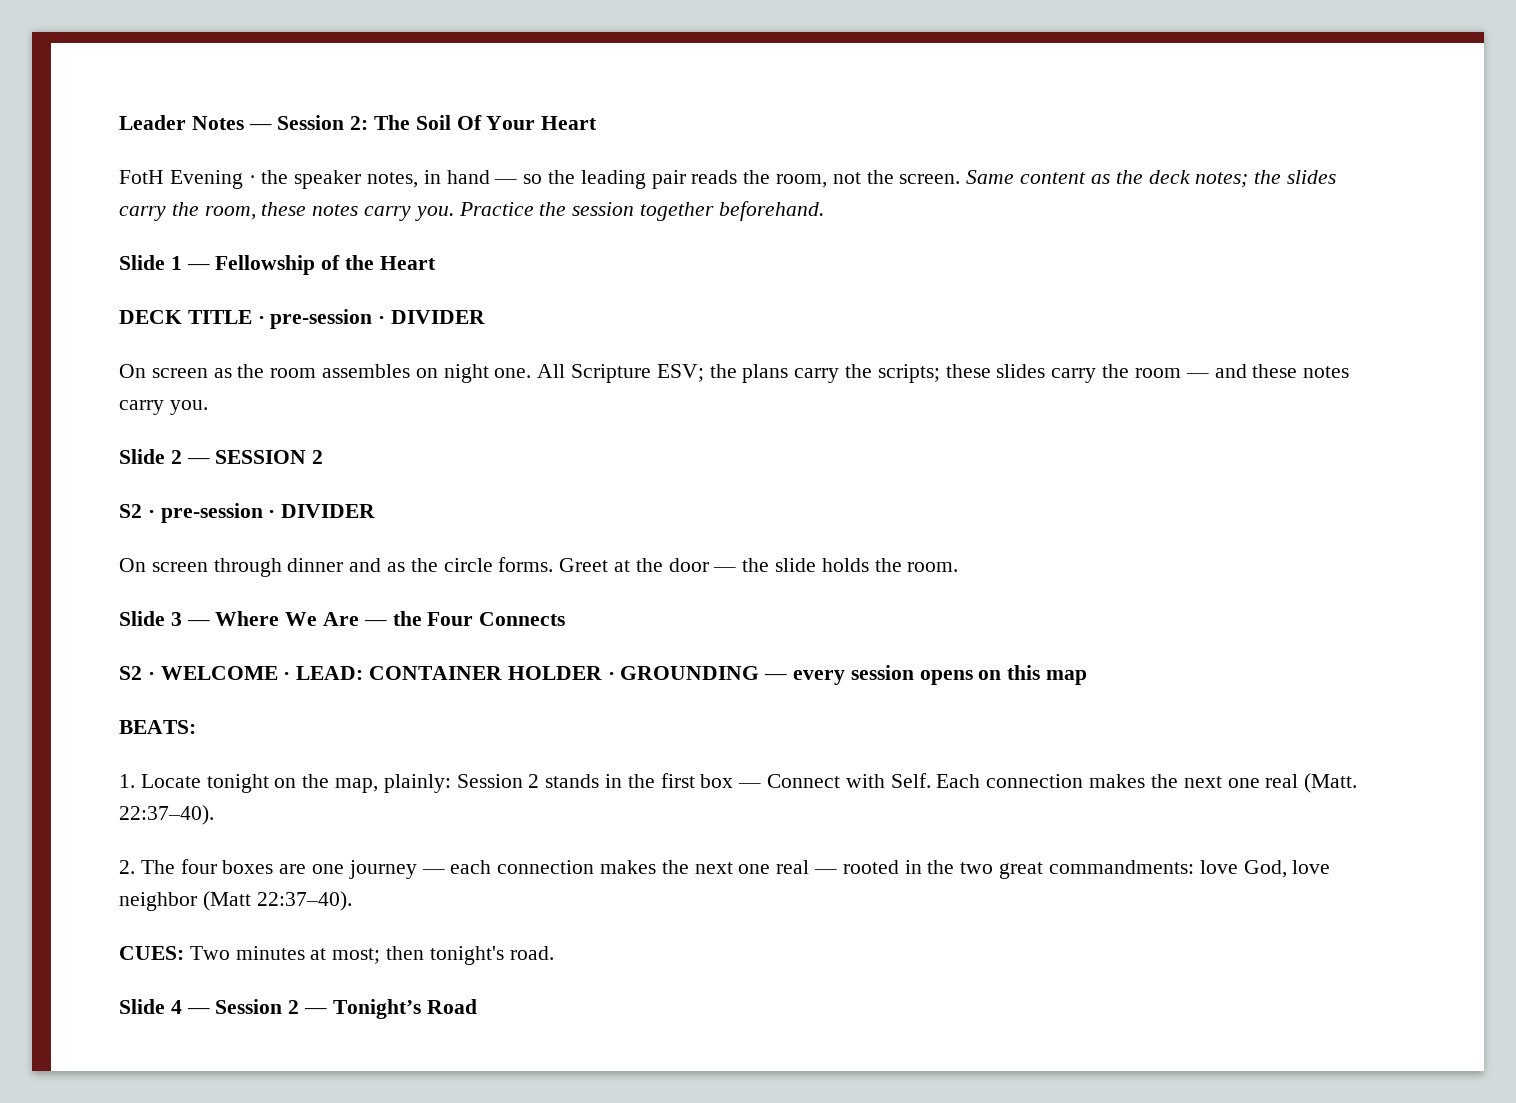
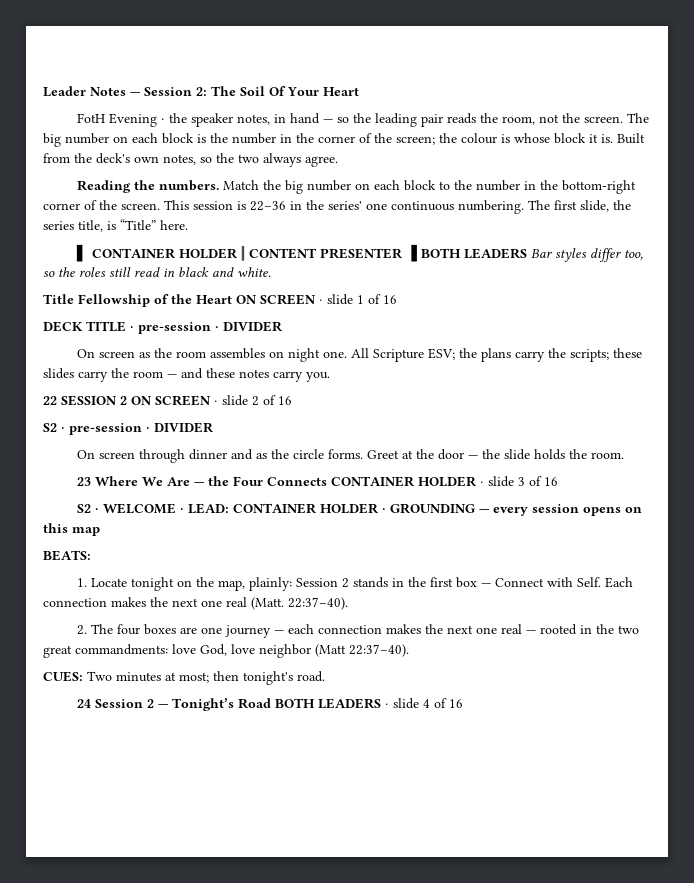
[966,170,1336,188] [119,201,824,221] [119,255,436,275] Same content as the deck notes; the slides carry the room, these notes carry you. Practice the session together beforehand. // Slide 1 — Fellowship of the Heart -> [626,113,649,123] [43,133,645,147] [43,153,338,167] [76,180,636,194] [43,200,631,214] [43,219,188,232] [75,244,643,262] [43,267,271,277] [43,294,397,307] The big number on each block is the number in the corner of the screen; the colour is whose block it is. Built from the deck's own notes, so the two always agree. // Reading the numbers. Match the big number on each block to the number in the bottom-right corner of the screen. This session is 22–36 in the series' one continuous numbering. The first slide, the series title, is “Title” here. // ▌ CONTAINER HOLDER ‖ CONTENT PRESENTER ▐ BOTH LEADERS Bar styles differ too, so the roles still read in black and white. // Title Fellowship of the Heart ON SCREEN · slide 1 of 16
[119,449,210,464] Slide 2 — -> [43,396,57,405] 22
(324, 457) none -> [131,395,292,406] ON SCREEN · slide 2 of 16
[119,611,210,626] Slide 3 — -> [76,477,91,486] 23
(566, 619) none -> [330,476,558,487] CONTAINER HOLDER · slide 3 of 16
[119,999,210,1014] Slide 4 — -> [76,699,91,708] 24
(477, 1006) none -> [274,698,463,709] BOTH LEADERS · slide 4 of 16

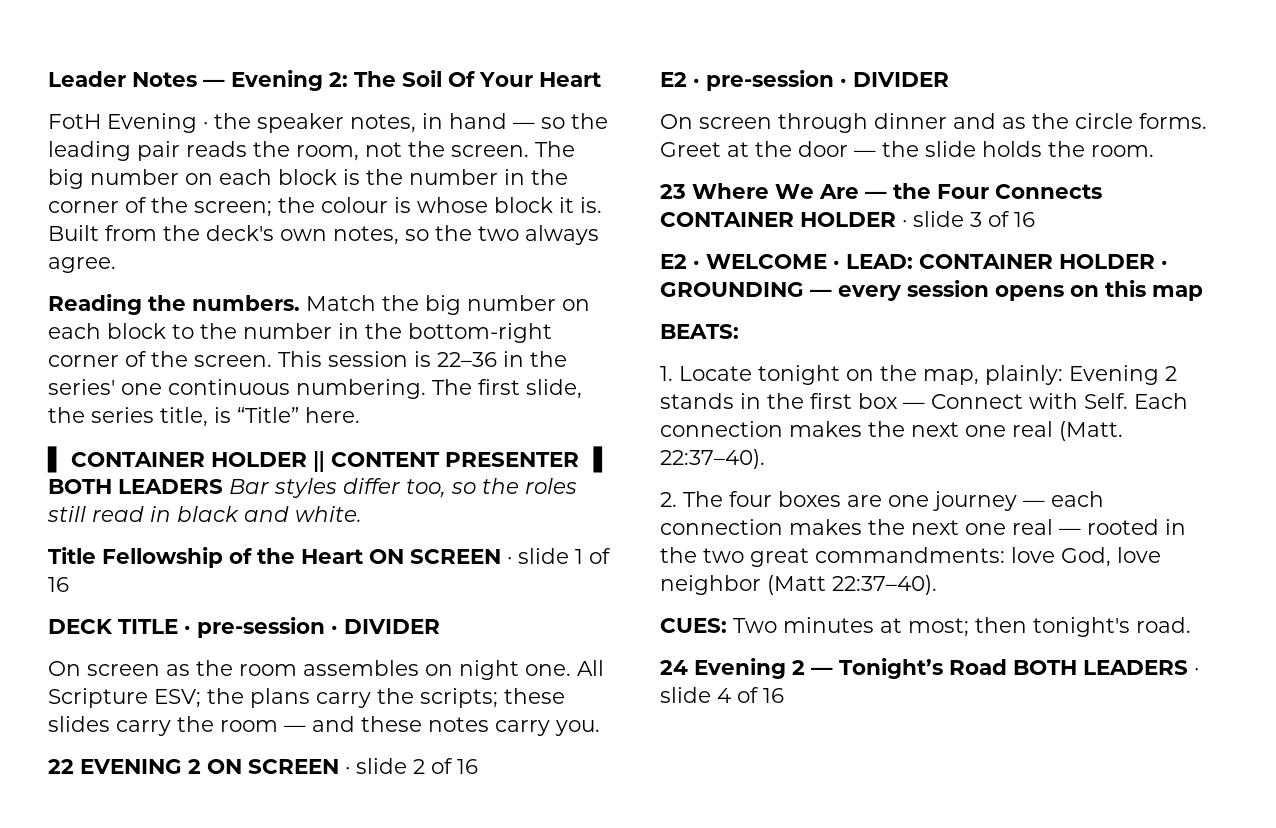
[144,87,192,96] Session -> [231,70,323,91] Evening
[61,395,117,406] SESSION -> [80,759,182,774] EVENING
[43,423,57,432] S2 -> [660,72,687,87] E2
[76,504,91,513] S2 -> [660,254,687,269] E2
[295,578,338,587] Session -> [1069,365,1159,385] Evening
[94,699,143,708] Session -> [694,658,786,679] Evening

